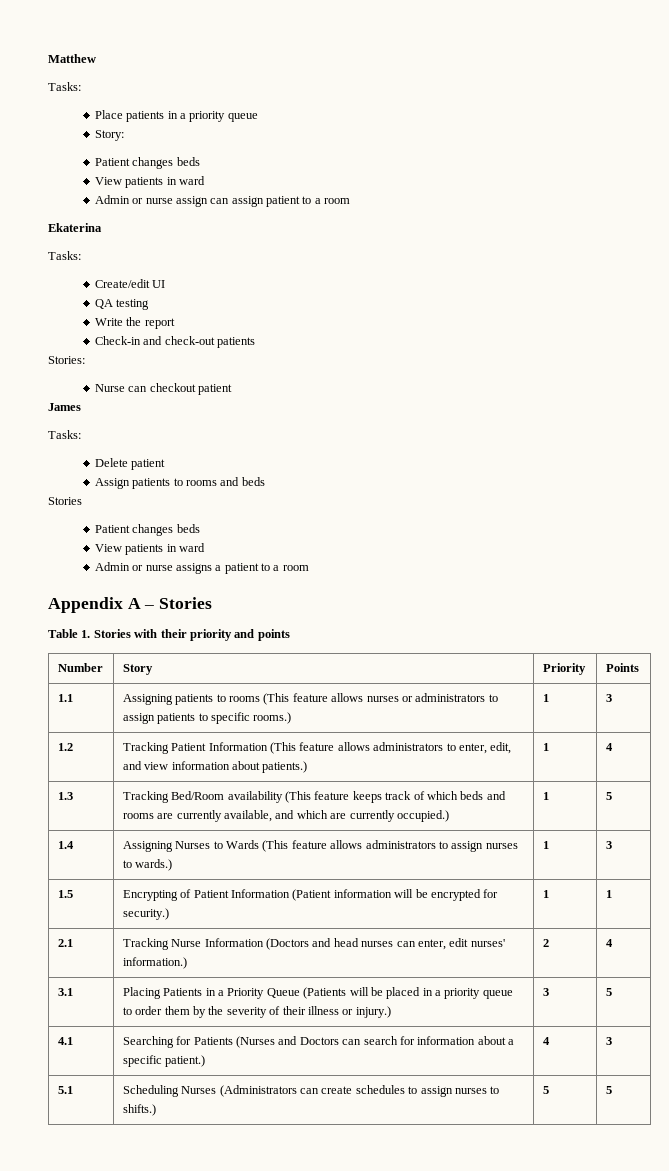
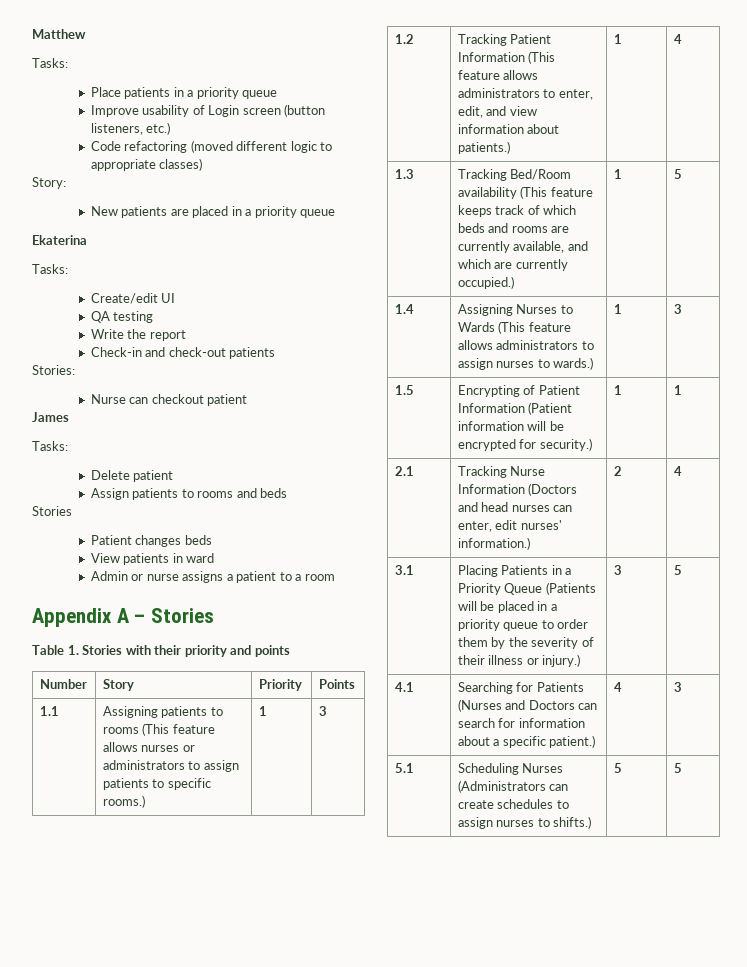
[94,130,124,141] [94,157,200,169] [94,176,205,188] [94,195,351,207] Story: // Patient changes beds // View patients in ward // Admin or nurse assign can assign patient to a room -> [90,104,326,117] [90,122,171,135] [90,140,333,153] [90,158,203,171] [32,177,66,189] [90,206,336,218] Improve usability of Login screen (button listeners, etc.) // Code refactoring (moved different logic to appropriate classes) // Story: // New patients are placed in a priority queue

